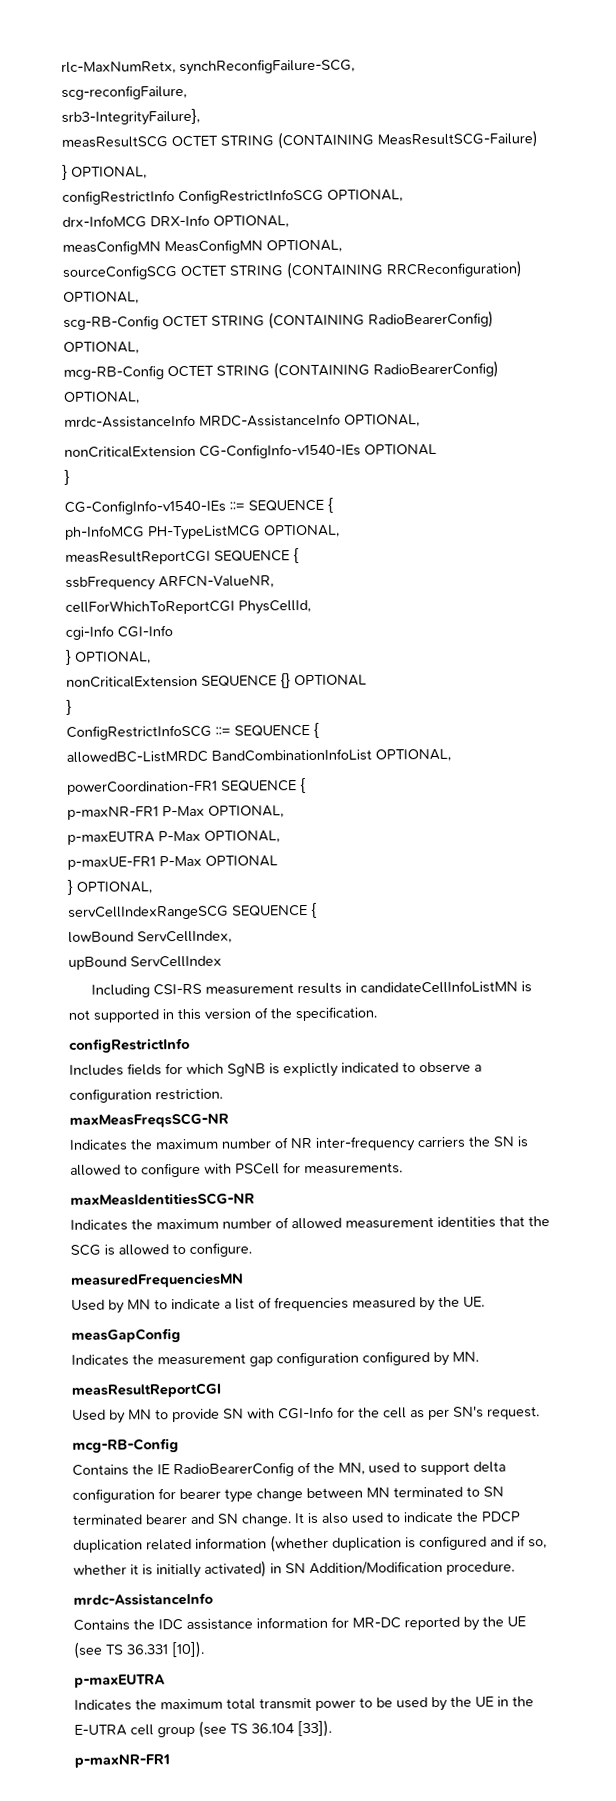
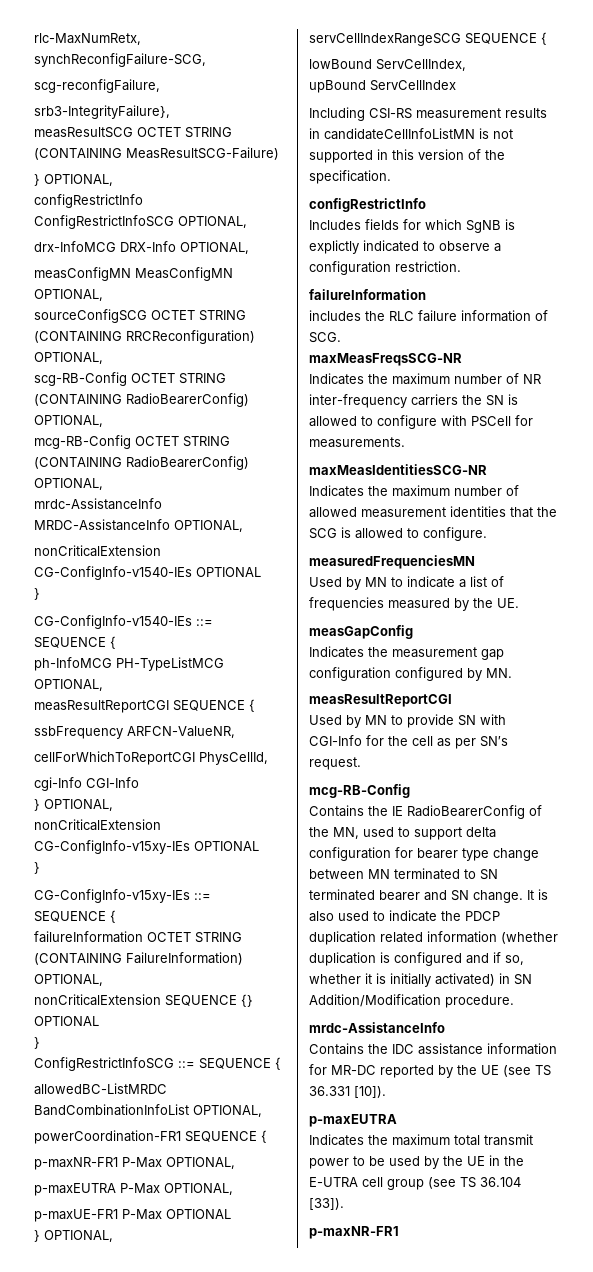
(151, 657) none -> [34,819,161,831] [34,840,259,854] [34,862,40,874] [34,889,211,903] [34,910,116,923] [34,931,242,943] [34,952,243,965] [34,974,103,986] // nonCriticalExtension CG-ConfigInfo-v15xy-IEs OPTIONAL // } // CG-ConfigInfo-v15xy-IEs ::= SEQUENCE { // failureInformation OCTET STRING (CONTAINING FailureInformation) OPTIONAL,
(223, 1094) none -> [309,289,426,300] [309,310,548,322] [309,332,341,343] // failureInformation // includes the RLC failure information of SCG.

